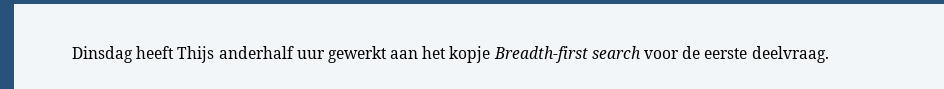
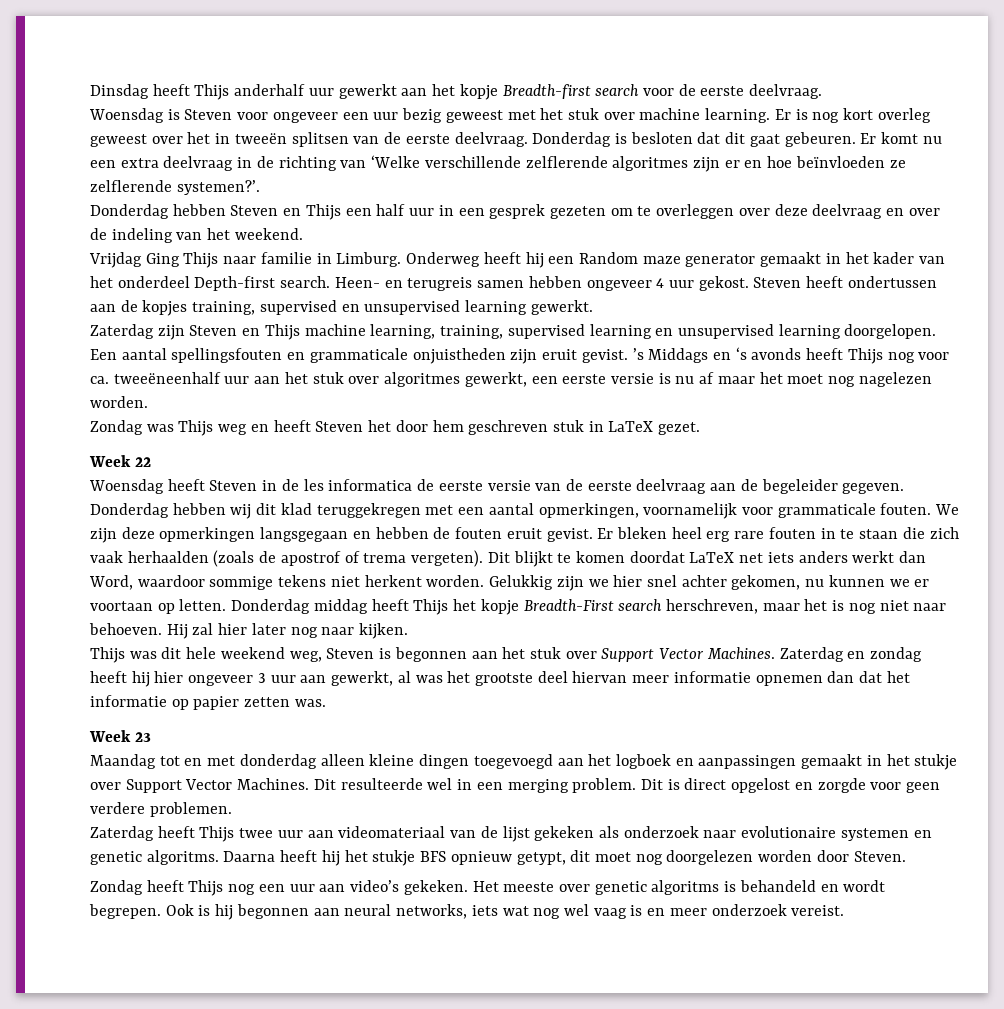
(829, 54) none -> [89,108,931,123] [90,132,942,147] [90,155,906,172] [90,180,260,195] [90,204,940,220] [90,228,303,243] [89,252,946,268] [90,276,937,291] [90,300,593,316] [90,324,937,340] [90,347,950,364] [90,372,932,387] [90,396,148,408] [90,420,701,436] [89,455,151,467] [89,479,905,494] [90,503,960,519] [90,527,959,543] [90,550,927,567] [89,575,930,591] [90,599,947,615] [89,623,409,639] [90,647,923,663] [90,671,910,687] [90,695,326,710] [89,730,151,742] [90,754,958,770] [90,778,941,793] [90,802,232,817] [90,826,932,842] [90,850,906,866] [90,880,886,896] [89,904,845,920] // Woensdag is Steven voor ongeveer een uur bezig geweest met het stuk over machine learning. Er is nog kort overleg geweest over het in tweeën splitsen van de eerste deelvraag. Donderdag is besloten dat dit gaat gebeuren. Er komt nu een extra deelvraag in de richting van ‘Welke verschillende zelflerende algoritmes zijn er en hoe beïnvloeden ze zelflerende systemen?’. // Donderdag hebben Steven en Thijs een half uur in een gesprek gezeten om te overleggen over deze deelvraag en over de indeling van het weekend. // Vrijdag Ging Thijs naar familie in Limburg. Onderweg heeft hij een Random maze generator gemaakt in het kader van het onderdeel Depth-first search. Heen- en terugreis samen hebben ongeveer 4 uur gekost. Steven heeft ondertussen aan de kopjes training, supervised en unsupervised learning gewerkt. // Zaterdag zijn Steven en Thijs machine learning, training, supervised learning en unsupervised learning doorgelopen. Een aantal spellingsfouten en grammaticale onjuistheden zijn eruit gevist. ’s Middags en ‘s avonds heeft Thijs nog voor ca. tweeëneenhalf uur aan het stuk over algoritmes gewerkt, een eerste versie is nu af maar het moet nog nagelezen worden. // Zondag was Thijs weg en heeft Steven het door hem geschreven stuk in LaTeX gezet. // Week 22 // Woensdag heeft Steven in de les informatica de eerste versie van de eerste deelvraag aan de begeleider gegeven. Donderdag hebben wij dit klad teruggekregen met een aantal opmerkingen, voornamelijk voor grammaticale fouten. We zijn deze opmerkingen langsgegaan en hebben de fouten eruit gevist. Er bleken heel erg rare fouten in te staan die zich vaak herhaalden (zoals de apostrof of trema vergeten). Dit blijkt te komen doordat LaTeX net iets anders werkt dan Word, waardoor sommige tekens niet herkent worden. Gelukkig zijn we hier snel achter gekomen, nu kunnen we er voortaan op letten. Donderdag middag heeft Thijs het kopje Breadth-First search herschreven, maar het is nog niet naar behoeven. Hij zal hier later nog naar kijken. // Thijs was dit hele weekend weg, Steven is begonnen aan het stuk over Support Vector Machines. Zaterdag en zondag heeft hij hier ongeveer 3 uur aan gewerkt, al was het grootste deel hiervan meer informatie opnemen dan dat het informatie op papier zetten was. // Week 23 // Maandag tot en met donderdag alleen kleine dingen toegevoegd aan het logboek en aanpassingen gemaakt in het stukje over Support Vector Machines. Dit resulteerde wel in een merging problem. Dit is direct opgelost en zorgde voor geen verdere problemen. // Zaterdag heeft Thijs twee uur aan videomateriaal van de lijst gekeken als onderzoek naar evolutionaire systemen en genetic algoritms. Daarna heeft hij het stukje BFS opnieuw getypt, dit moet nog doorgelezen worden door Steven. // Zondag heeft Thijs nog een uur aan video’s gekeken. Het meeste over genetic algoritms is behandeld en wordt begrepen. Ook is hij begonnen aan neural networks, iets wat nog wel vaag is en meer onderzoek vereist.

